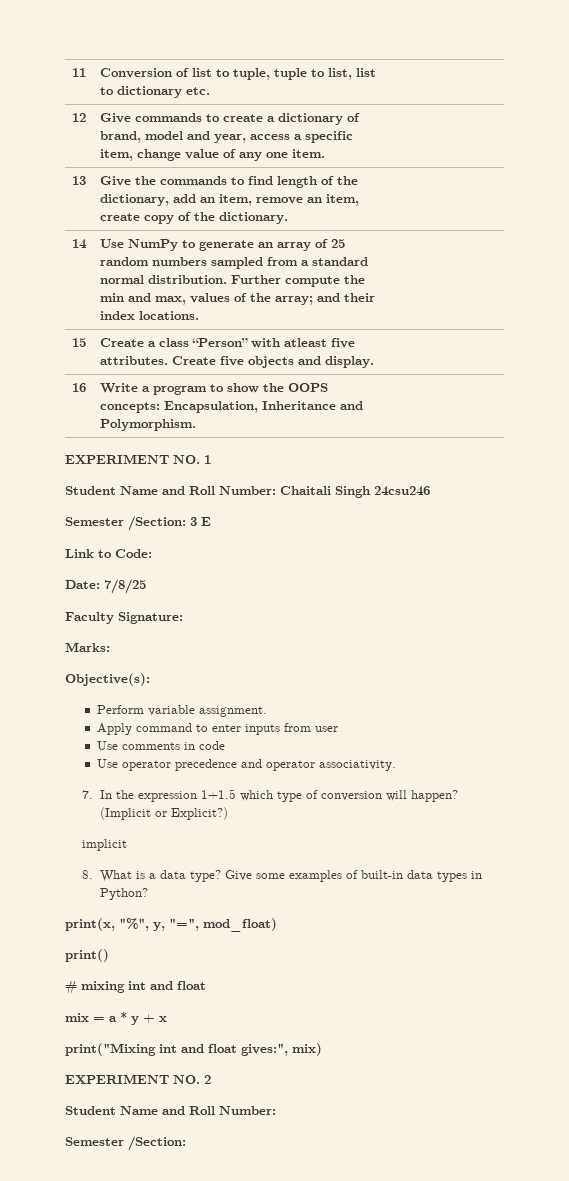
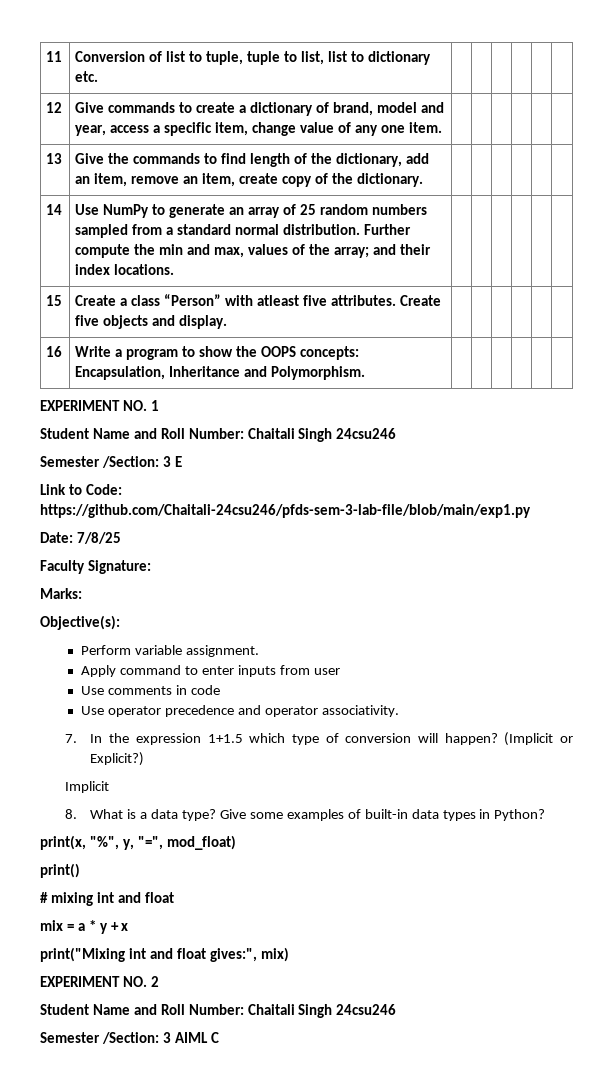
(152, 553) none -> [40,504,531,518] https://github.com/Chaitali-24csu246/pfds-sem-3-lab-file/blob/main/exp1.py
[82,839,128,851] implicit -> [65,781,110,793] Implicit
[65,1136,186,1151] // Semester /Section: -> [247,1004,397,1018] [40,1032,219,1044] Chaitali Singh 24csu246 // Semester /Section: 3 AIML C

